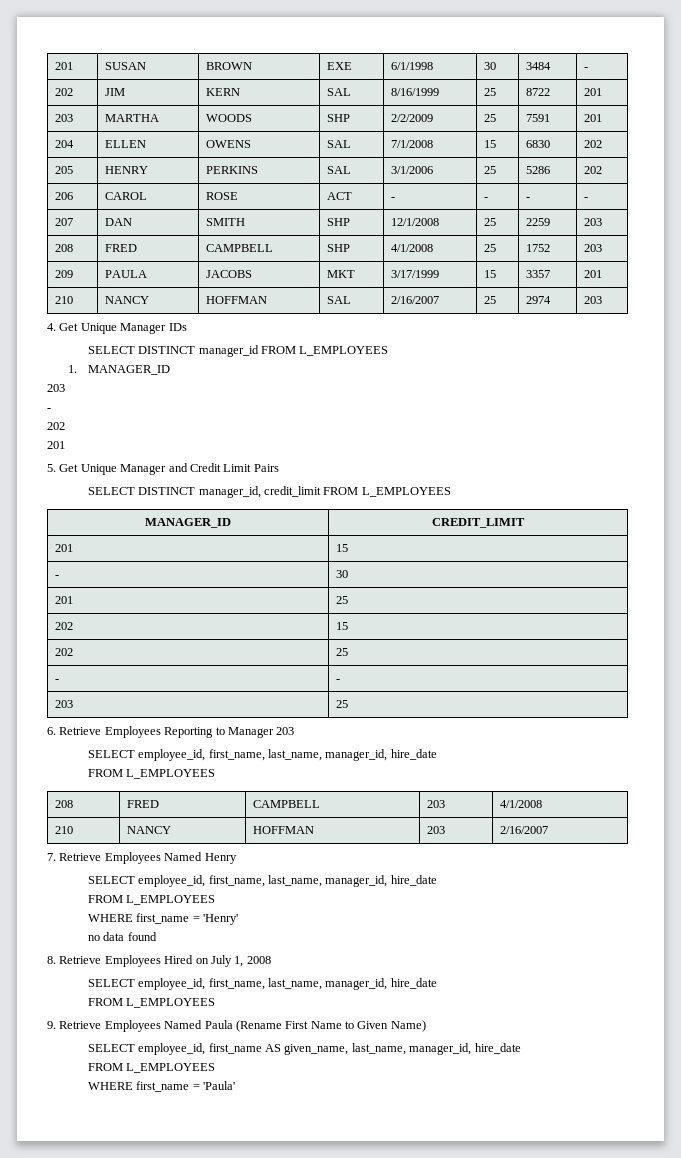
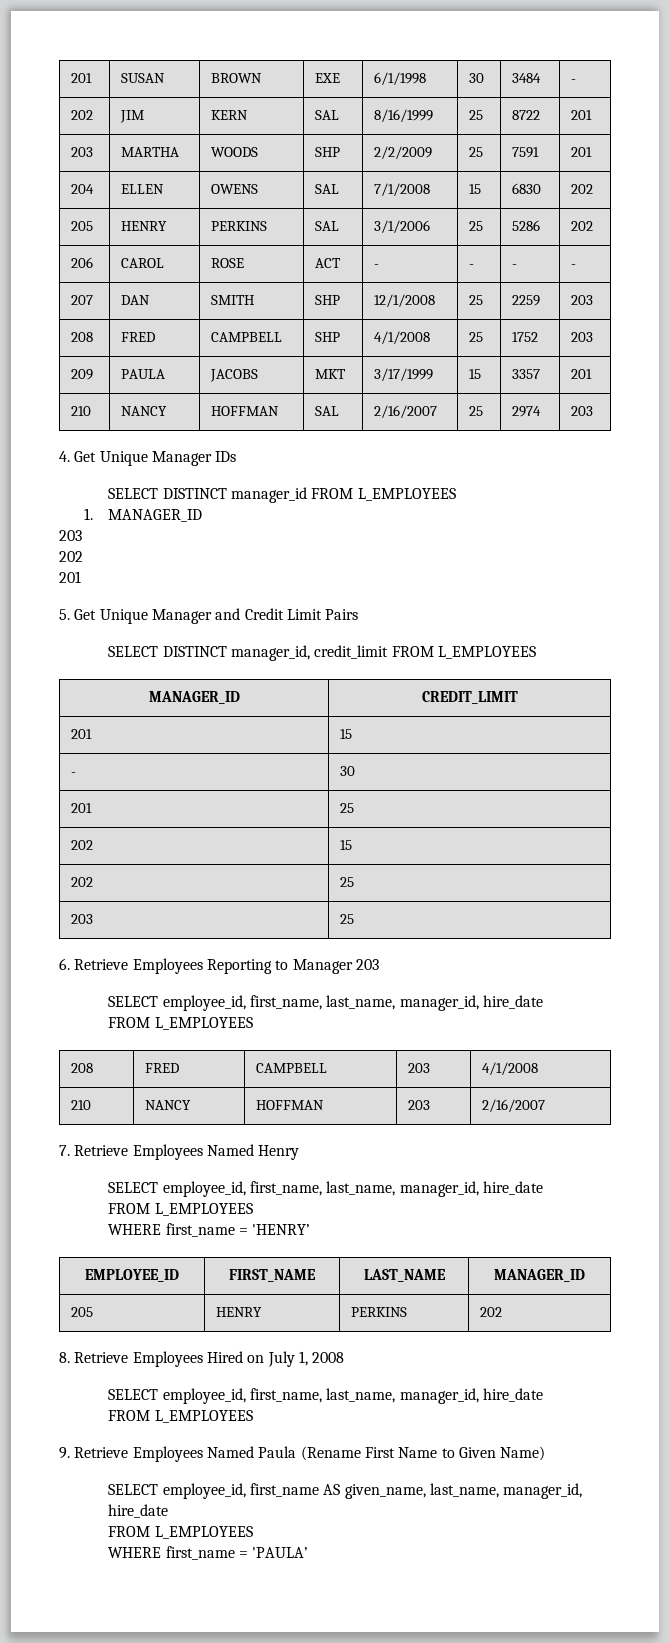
[47,408,51,411] // - -> (82, 535) none
[54,679,59,682] [335,679,340,682] // - | - -> (355, 882) none
[203,914,239,925] [87,932,157,941] 'Henry' // no data found -> [252,1224,311,1235] [85,1269,179,1282] [229,1269,316,1282] [363,1269,446,1282] [494,1269,585,1282] [71,1307,94,1317] [216,1307,263,1317] [351,1307,408,1317] [480,1307,503,1317] 'HENRY’ // EMPLOYEE_ID | FIRST_NAME | LAST_NAME | MANAGER_ID // 205 | HENRY | PERKINS | 202
[203,1081,236,1090] 'Paula' -> [252,1547,309,1558] 'PAULA’

